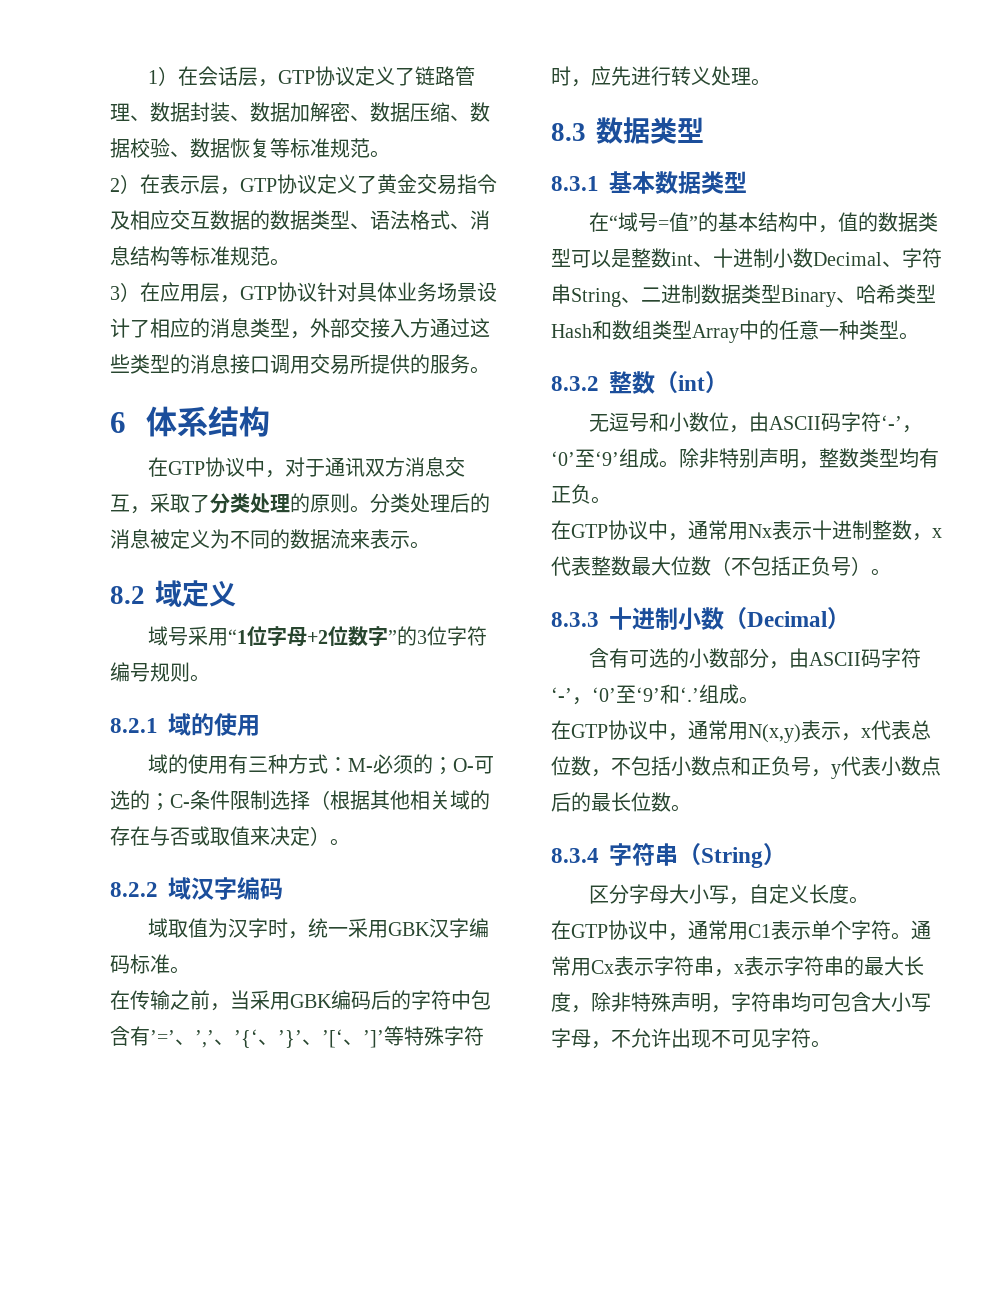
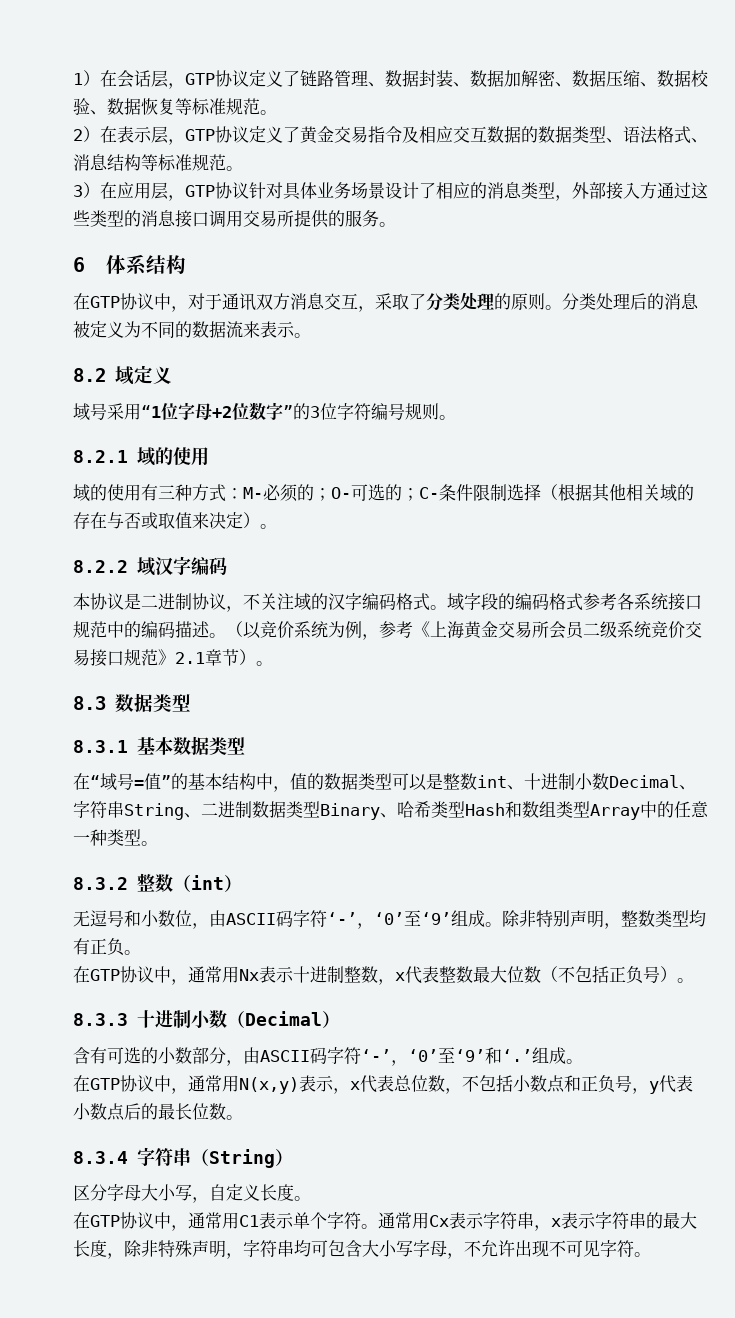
[350,318,370,338] 交 -> (606, 190) none
[147,918,489,939] [110,954,190,974] [110,990,491,1011] [110,1026,484,1048] [551,66,751,87] 域取值为汉字时，统一采用GBK汉字编码标准。 // 在传输之前，当采用GBK编码后的字符中包含有’=’、’,’、’{‘、’}’、’[‘、’]’等特殊字符时，应先进行转义处理 -> [73,593,702,612] [73,621,702,640] [73,649,256,667] 本协议是二进制协议，不关注域的汉字编码格式。域字段的编码格式参考各系统接口规范中的编码描述。（以竞价系统为例，参考《上海黄金交易所会员二级系统竞价交易接口规范》2.1章节）

